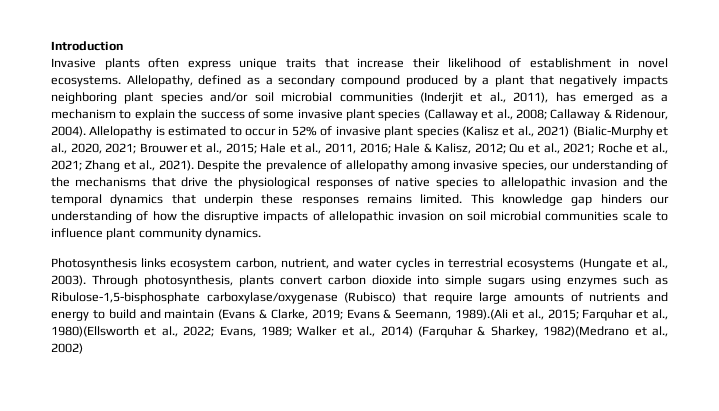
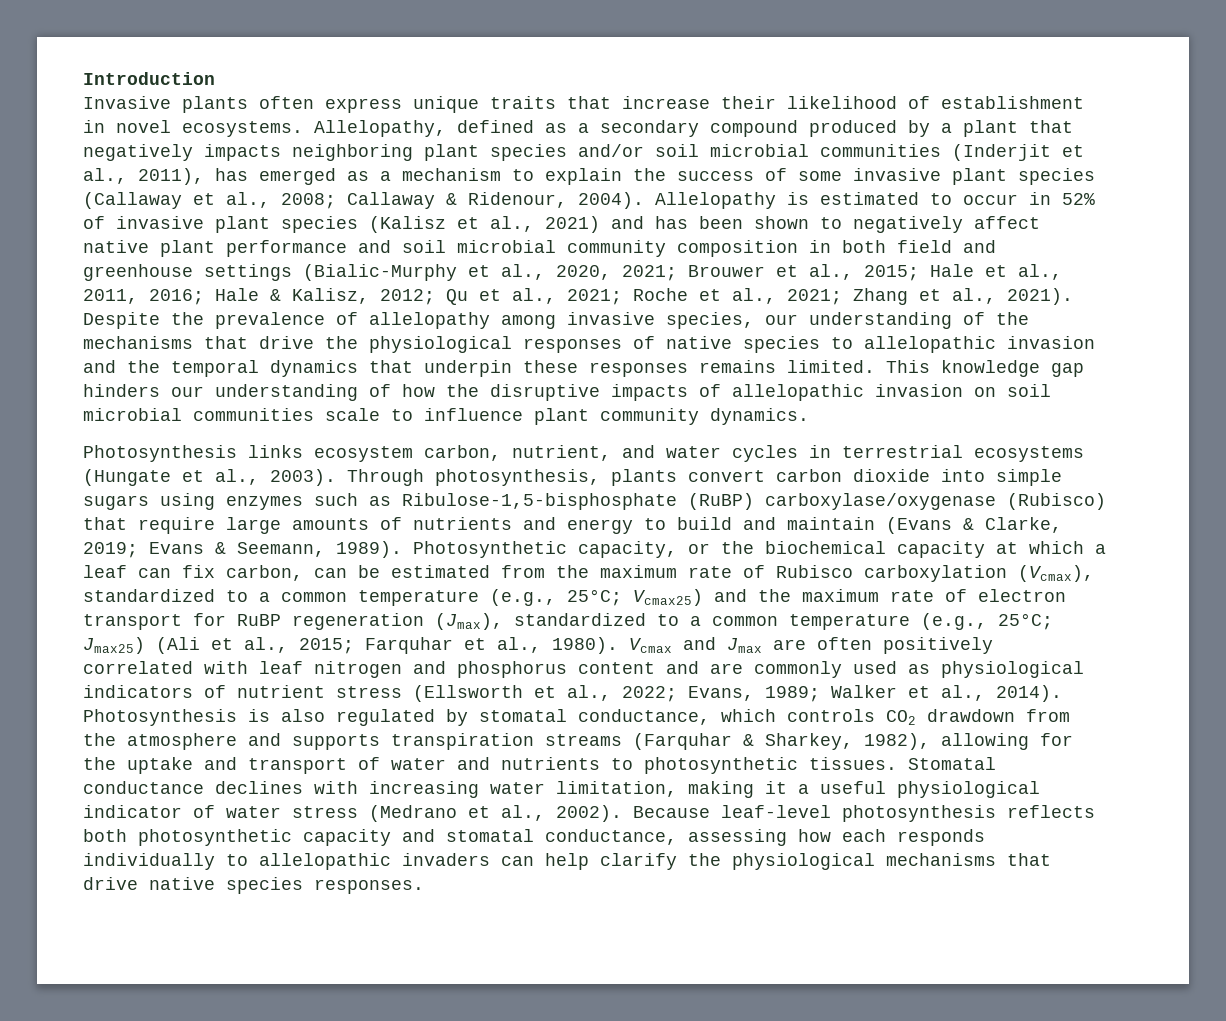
(570, 131) none -> [611,216,1040,233] [83,240,996,257] [83,264,292,281] and has been shown to negatively affect native plant performance and soil microbial community composition in both field and greenhouse settings
(200, 298) none -> [688,493,754,510] (RuBP)
[454,309,508,320] 1989).(Ali -> [336,541,1106,558] [83,565,1094,582] [83,589,1066,606] [83,613,1053,630] [83,637,200,654] 1989). Photosynthetic capacity, or the biochemical capacity at which a leaf can fix carbon, can be estimated from the maximum rate of Rubisco carboxylation (Vcmax), standardized to a common temperature (e.g., 25°C; Vcmax25) and the maximum rate of electron transport for RuBP regeneration (Jmax), standardized to a common temperature (e.g., 25°C; Jmax25) (Ali
[51,326,139,337] 1980)(Ellsworth -> [552,637,993,654] [83,661,1084,678] [83,685,523,702] 1980). Vcmax and Jmax are often positively correlated with leaf nitrogen and phosphorus content and are commonly used as physiological indicators of nutrient stress (Ellsworth
[380,326,668,338] [51,343,83,354] 2014) (Farquhar & Sharkey, 1982)(Medrano et al., 2002) -> [996,685,1062,702] [83,709,1070,726] [83,733,1073,750] [83,757,996,774] [83,781,1040,798] [83,805,1095,822] [83,829,985,846] [83,853,1051,870] [83,877,424,894] 2014). Photosynthesis is also regulated by stomatal conductance, which controls CO2 drawdown from the atmosphere and supports transpiration streams (Farquhar & Sharkey, 1982), allowing for the uptake and transport of water and nutrients to photosynthetic tissues. Stomatal conductance declines with increasing water limitation, making it a useful physiological indicator of water stress (Medrano et al., 2002). Because leaf-level photosynthesis reflects both photosynthetic capacity and stomatal conductance, assessing how each responds individually to allelopathic invaders can help clarify the physiological mechanisms that drive native species responses.

